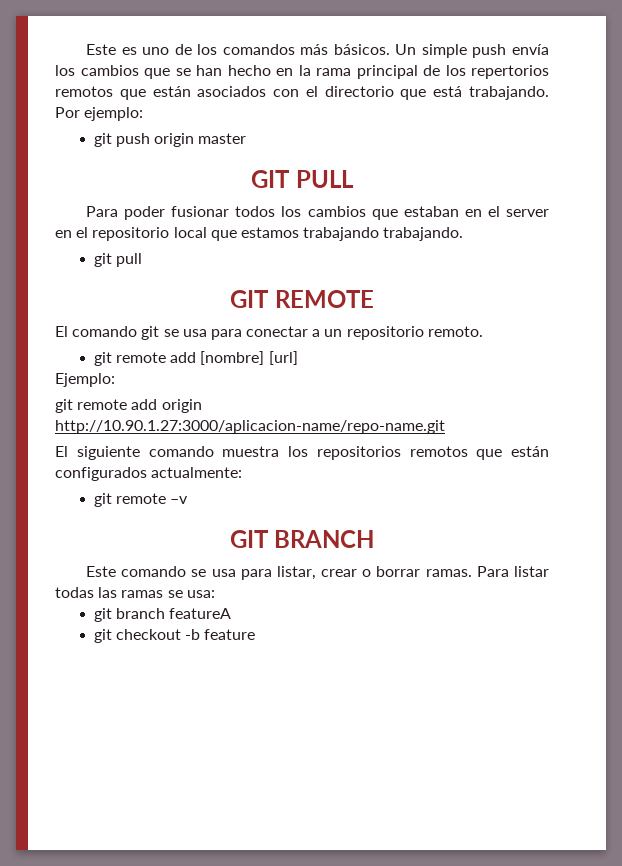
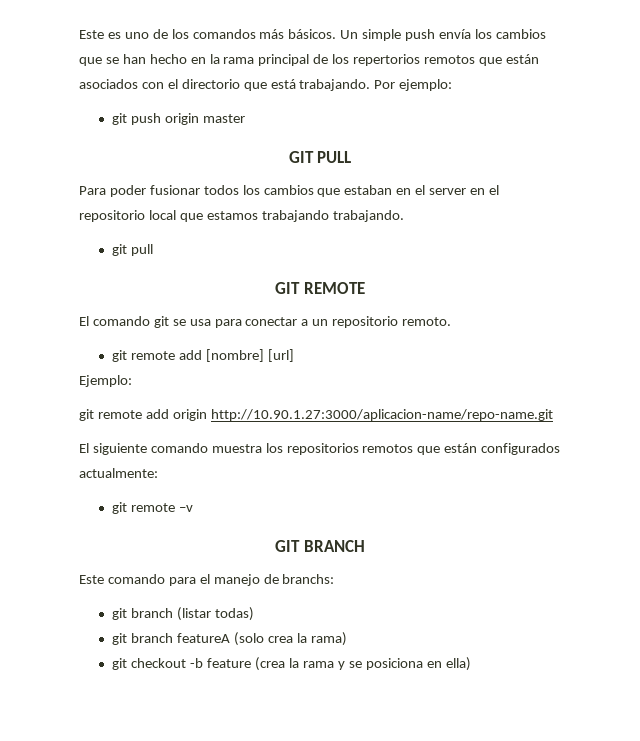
[191,566,549,580] [55,587,215,598] se usa para listar, crear o borrar ramas. Para listar todas las ramas se usa: -> [168,574,335,586] [112,607,255,621] para el manejo de branchs: // git branch (listar todas)
(232, 613) none -> [234,632,347,646] (solo crea la rama)
(256, 634) none -> [255,657,471,671] (crea la rama y se posiciona en ella)

